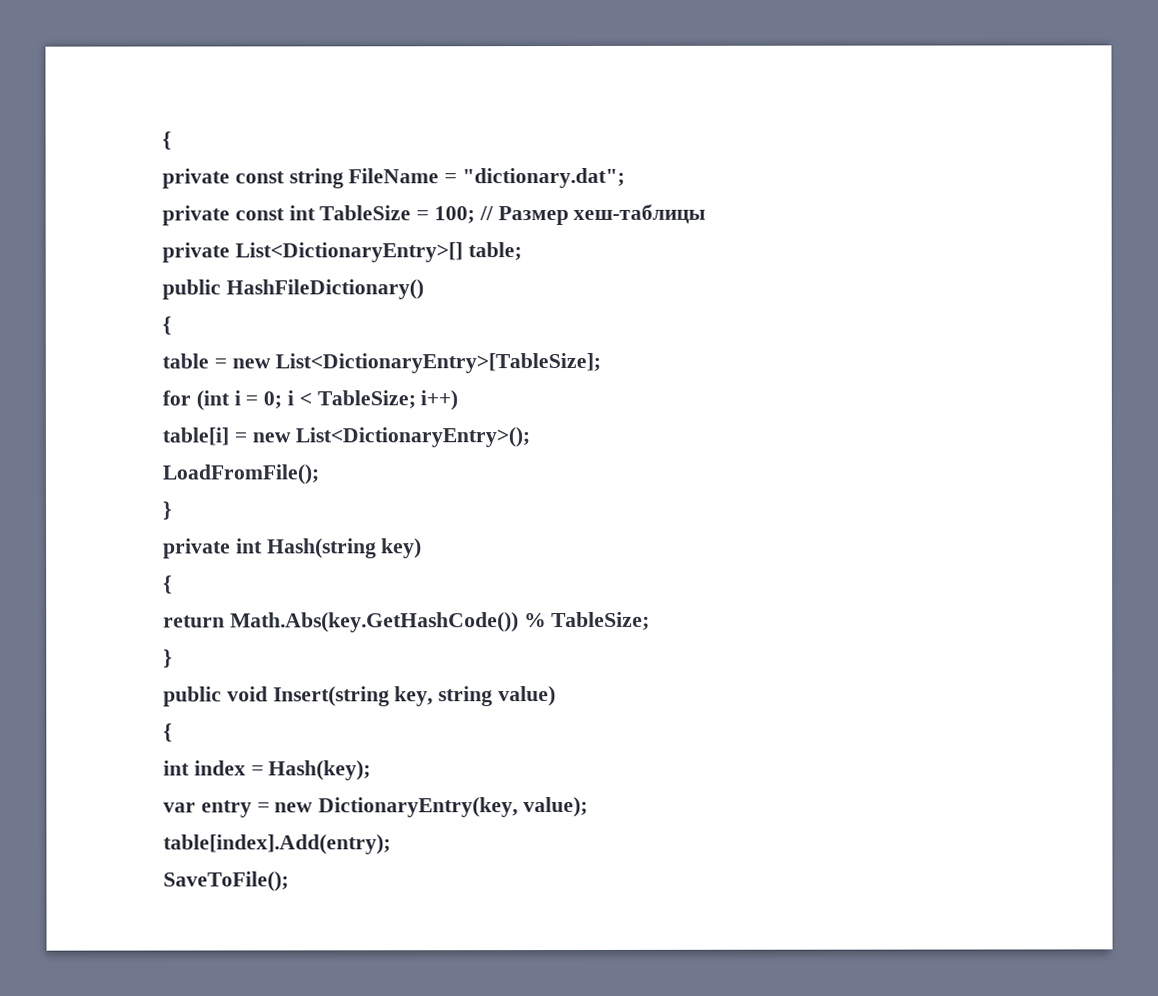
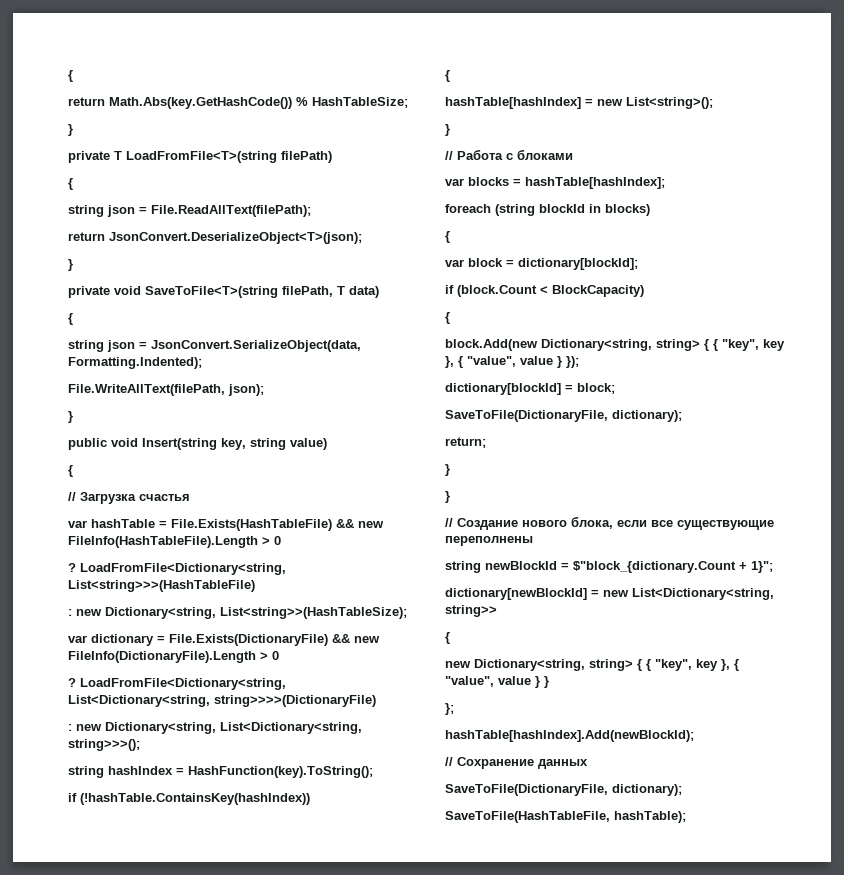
[162,131,171,151] [162,167,626,189] [162,203,707,226] [162,242,522,263] [162,279,424,300] [162,316,171,336] [162,352,602,374] [162,390,459,411] [162,427,531,448] [162,464,319,485] [163,501,172,521] [163,538,423,559] [163,575,172,595] [163,611,651,633] { // private const string FileName = "dictionary.dat"; // private const int TableSize = 100; // Размер хеш-таблицы // private List<DictionaryEntry>[] table; // public HashFileDictionary() // { // table = new List<DictionaryEntry>[TableSize]; // for (int i = 0; i < TableSize; i++) // table[i] = new List<DictionaryEntry>(); // LoadFromFile(); // } // private int Hash(string key) // { // return Math.Abs(key.GetHashCode()) % TableSize; -> [68,70,73,82] [68,97,408,109] [68,124,73,136] [68,151,332,163] [68,178,73,190] [68,205,311,217] [68,232,362,244] [68,259,73,271] [68,286,379,298] [68,313,73,325] [68,340,361,352] [68,357,202,369] [68,384,264,396] { // return Math.Abs(key.GetHashCode()) % HashTableSize; // } // private T LoadFromFile<T>(string filePath) // { // string json = File.ReadAllText(filePath); // return JsonConvert.DeserializeObject<T>(json); // } // private void SaveToFile<T>(string filePath, T data) // { // string json = JsonConvert.SerializeObject(data, Formatting.Indented); // File.WriteAllText(filePath, json);
[163,760,372,781] [163,796,589,818] [163,834,391,855] [163,871,289,892] int index = Hash(key); // var entry = new DictionaryEntry(key, value); // table[index].Add(entry); // SaveToFile(); -> [68,492,190,504] [68,519,384,531] [68,536,281,548] [68,563,286,575] [68,580,255,592] [68,607,407,619] [68,634,380,646] [68,651,279,663] [68,678,286,690] [68,695,376,707] [68,722,362,734] [68,739,140,751] [68,766,373,778] [68,793,310,805] [445,70,450,82] [445,97,713,109] [445,124,450,136] [445,149,573,160] [445,177,665,189] [445,204,650,216] [445,231,450,243] [445,258,638,270] [445,285,644,297] [445,312,450,324] [445,339,785,351] [445,356,579,368] [445,383,615,395] [445,410,682,422] [445,437,486,448] [445,464,450,476] [445,491,450,503] [445,516,774,530] [445,536,533,546] [445,561,773,573] [445,588,774,600] [445,605,497,617] [445,632,450,644] [445,659,739,671] [445,676,549,688] [445,703,454,715] [445,730,694,742] [445,757,588,769] [445,784,682,796] [445,811,686,823] // Загрузка счастья // var hashTable = File.Exists(HashTableFile) && new FileInfo(HashTableFile).Length > 0 // ? LoadFromFile<Dictionary<string, List<string>>>(HashTableFile) // : new Dictionary<string, List<string>>(HashTableSize); // var dictionary = File.Exists(DictionaryFile) && new FileInfo(DictionaryFile).Length > 0 // ? LoadFromFile<Dictionary<string, List<Dictionary<string, string>>>>(DictionaryFile) // : new Dictionary<string, List<Dictionary<string, string>>>(); // string hashIndex = HashFunction(key).ToString(); // if (!hashTable.ContainsKey(hashIndex)) // { // hashTable[hashIndex] = new List<string>(); // } // // Работа с блоками // var blocks = hashTable[hashIndex]; // foreach (string blockId in blocks) // { // var block = dictionary[blockId]; // if (block.Count < BlockCapacity) // { // block.Add(new Dictionary<string, string> { { "key", key }, { "value", value } }); // dictionary[blockId] = block; // SaveToFile(DictionaryFile, dictionary); // return; // } // } // // Создание нового блока, если все существующие переполнены // string newBlockId = $"block_{dictionary.Count + 1}"; // dictionary[newBlockId] = new List<Dictionary<string, string>> // { // new Dictionary<string, string> { { "key", key }, { "value", value } } // }; // hashTable[hashIndex].Add(newBlockId); // // Сохранение данных // SaveToFile(DictionaryFile, dictionary); // SaveToFile(HashTableFile, hashTable);

